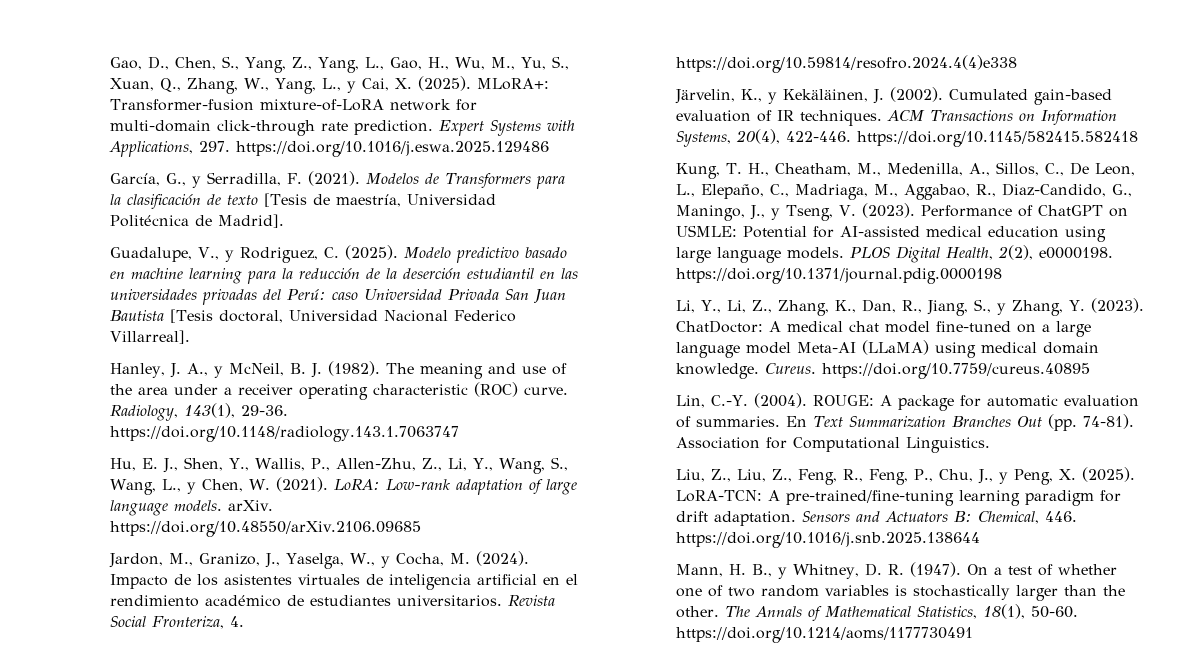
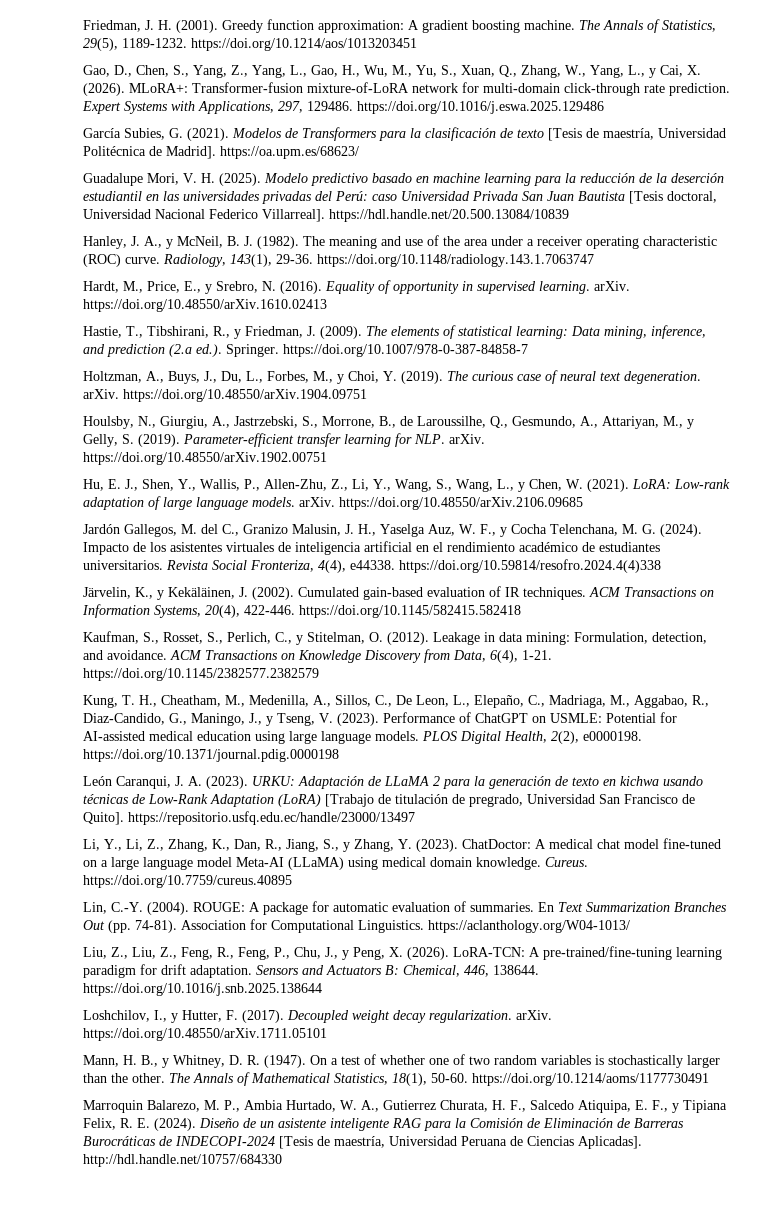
(110, 63) none -> [83,19,717,33] [83,38,418,51] Friedman, J. H. (2001). Greedy function approximation: A gradient boosting machine. The Annals of Statistics, 29(5), 1189-1232. https://doi.org/10.1214/aos/1013203451 //
[418,76,472,91] (2025). -> [83,83,126,96] (2026).
[199,141,231,152] 297. -> [278,101,354,113] 297, 129486.
[110,172,303,188] García, G., y Serradilla, F. -> [83,128,184,140] García Subies, G.
[110,247,340,263] // Guadalupe, V., y Rodriguez, C. -> [220,146,360,159] [83,173,216,186] https://oa.upm.es/68623/ // Guadalupe Mori, V. H.
(191, 337) none -> [329,209,570,222] https://hdl.handle.net/20.500.13084/10839
(460, 434) none -> [83,280,631,294] [83,299,328,312] [83,325,707,339] [83,344,529,357] [83,370,702,384] [83,389,368,402] [83,416,695,429] [83,433,486,447] [83,452,328,465] // Hardt, M., Price, E., y Srebro, N. (2016). Equality of opportunity in supervised learning. arXiv. https://doi.org/10.48550/arXiv.1610.02413 // Hastie, T., Tibshirani, R., y Friedman, J. (2009). The elements of statistical learning: Data mining, inference, and prediction (2.a ed.). Springer. https://doi.org/10.1007/978-0-387-84858-7 // Holtzman, A., Buys, J., Du, L., Forbes, M., y Choi, Y. (2019). The curious case of neural text degeneration. arXiv. https://doi.org/10.48550/arXiv.1904.09751 // Houlsby, N., Giurgiu, A., Jastrzebski, S., Morrone, B., de Laroussilhe, Q., Gesmundo, A., Attariyan, M., y Gelly, S. (2019). Parameter-efficient transfer learning for NLP. arXiv. https://doi.org/10.48550/arXiv.1902.00751
[109,553,471,569] Jardon, M., Granizo, J., Yaselga, W., y Cocha, M. -> [83,524,657,537] Jardón Gallegos, M. del C., Granizo Malusin, J. H., Yaselga Auz, W. F., y Cocha Telenchana, M. G.
[230,616,245,627] [676,55,1018,73] 4. https://doi.org/10.59814/resofro.2024.4(4)e338 -> [318,559,662,573] 4(4), e44338. https://doi.org/10.59814/resofro.2024.4(4)338
(1139, 139) none -> [83,631,708,645] [83,649,553,663] [83,668,320,681] // Kaufman, S., Rosset, S., Perlich, C., y Stitelman, O. (2012). Leakage in data mining: Formulation, detection, and avoidance. ACM Transactions on Knowledge Discovery from Data, 6(4), 1-21. https://doi.org/10.1145/2382577.2382579
(1003, 276) none -> [83,776,704,789] [83,794,696,807] [83,811,416,825] // León Caranqui, J. A. (2023). URKU: Adaptación de LLaMA 2 para la generación de texto en kichwa usando técnicas de Low-Rank Adaptation (LoRA) [Trabajo de titulación de pregrado, Universidad San Francisco de Quito]. https://repositorio.usfq.edu.ec/handle/23000/13497
(991, 445) none -> [428,920,631,933] https://aclanthology.org/W04-1013/
[1082,467,1136,482] (2025). -> [407,947,450,960] (2026).
[1045,511,1078,522] 446. -> [464,965,540,977] 446, 138644.
(981, 540) none -> [83,1010,553,1023] [83,1028,328,1041] // Loshchilov, I., y Hutter, F. (2017). Decoupled weight decay regularization. arXiv. https://doi.org/10.48550/arXiv.1711.05101
(974, 635) none -> [83,1100,728,1113] [83,1118,685,1131] [83,1136,643,1149] [83,1154,283,1167] // Marroquin Balarezo, M. P., Ambia Hurtado, W. A., Gutierrez Churata, H. F., Salcedo Atiquipa, E. F., y Tipiana Felix, R. E. (2024). Diseño de un asistente inteligente RAG para la Comisión de Eliminación de Barreras Burocráticas de INDECOPI-2024 [Tesis de maestría, Universidad Peruana de Ciencias Aplicadas]. http://hdl.handle.net/10757/684330

